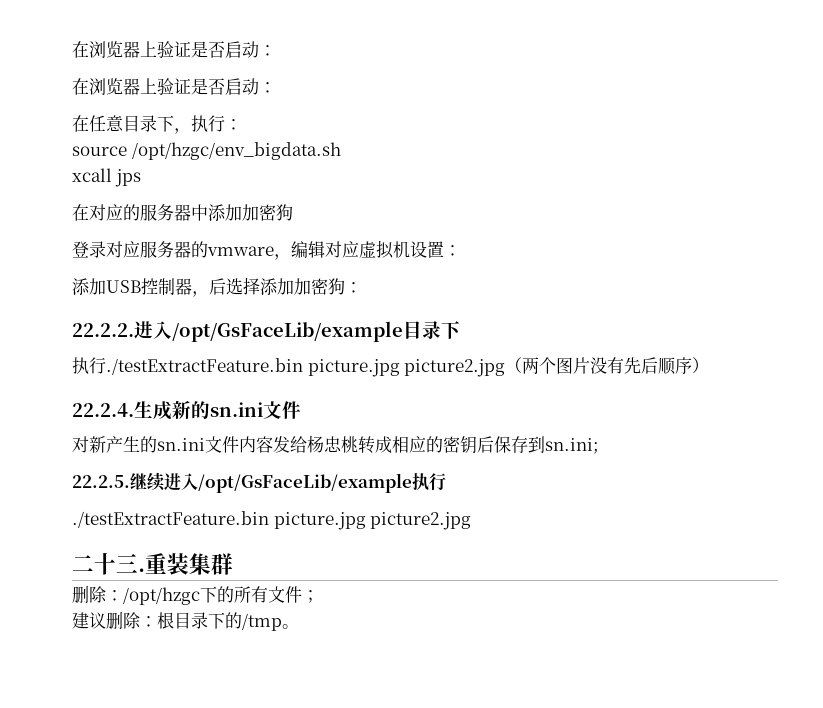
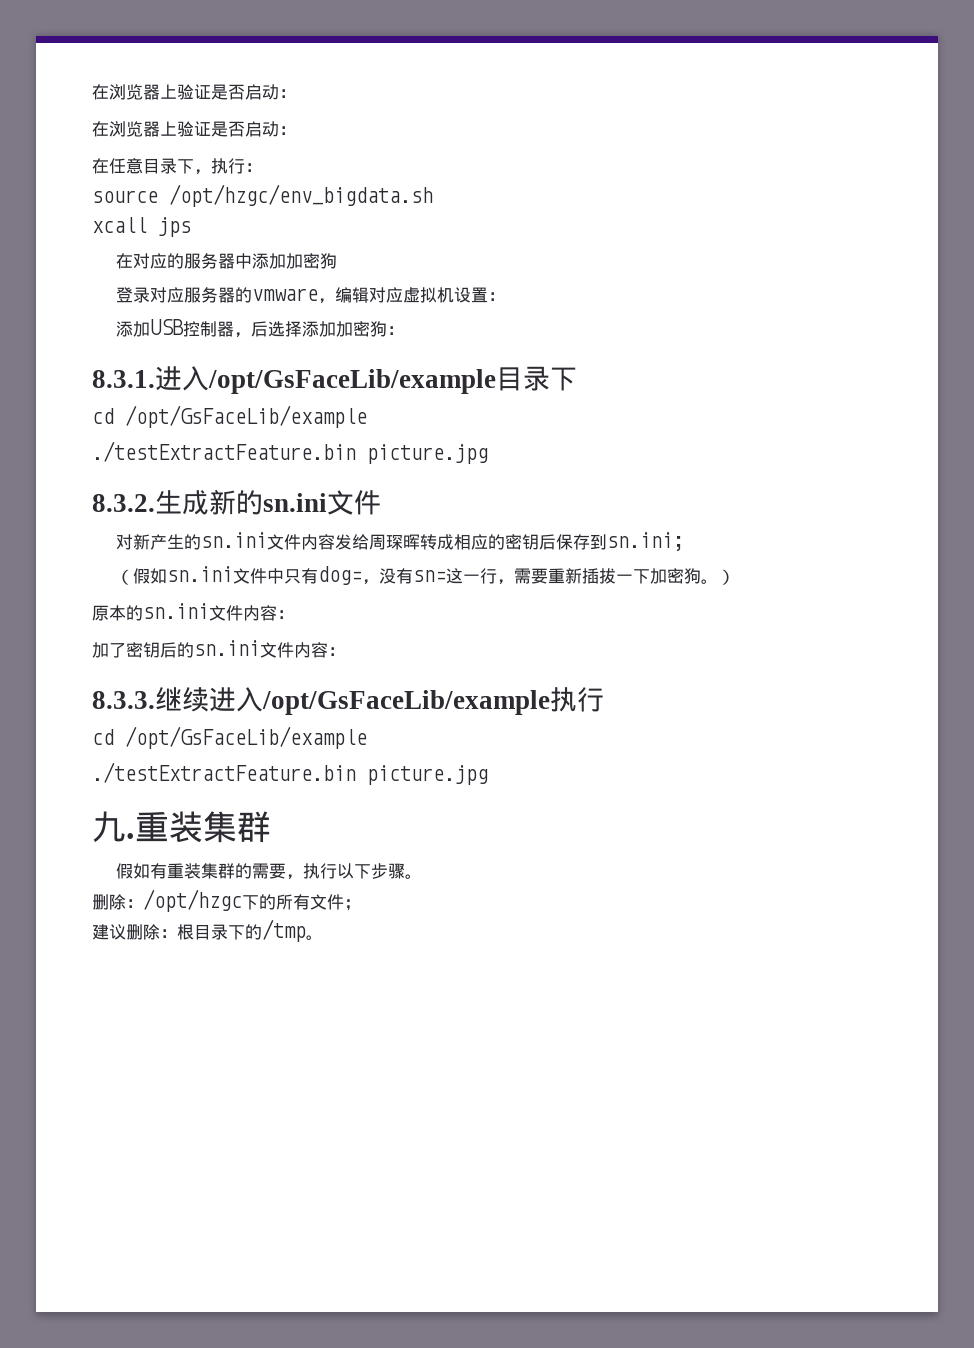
[72,323,134,337] 22.2.2. -> [92,370,155,388] 8.3.1.
[72,357,710,377] [72,403,134,417] 执行./testExtractFeature.bin picture.jpg picture2.jpg（两个图片没有先后顺序） // 22.2.4. -> [92,405,367,428] [92,441,488,464] [92,494,155,512] cd /opt/GsFaceLib/example // ./testExtractFeature.bin picture.jpg // 8.3.2.
[307,435,358,453] 杨忠桃 -> [368,534,420,550] 周琛晖
[72,475,130,488] 22.2.5. -> [115,566,735,585] [92,603,294,621] [92,640,345,658] [92,691,155,709] （假如sn.ini文件中只有dog=，没有sn=这一行，需要重新插拔一下加密狗。） // 原本的sn.ini文件内容： // 加了密钥后的sn.ini文件内容： // 8.3.3.
[72,511,472,530] [72,553,138,575] // ./testExtractFeature.bin picture.jpg picture2.jpg // 二十三 -> [92,726,367,749] [92,762,488,785] [92,811,126,843] // cd /opt/GsFaceLib/example // ./testExtractFeature.bin picture.jpg // 九
(233, 564) none -> [115,863,422,880] // 假如有重装集群的需要，执行以下步骤。

